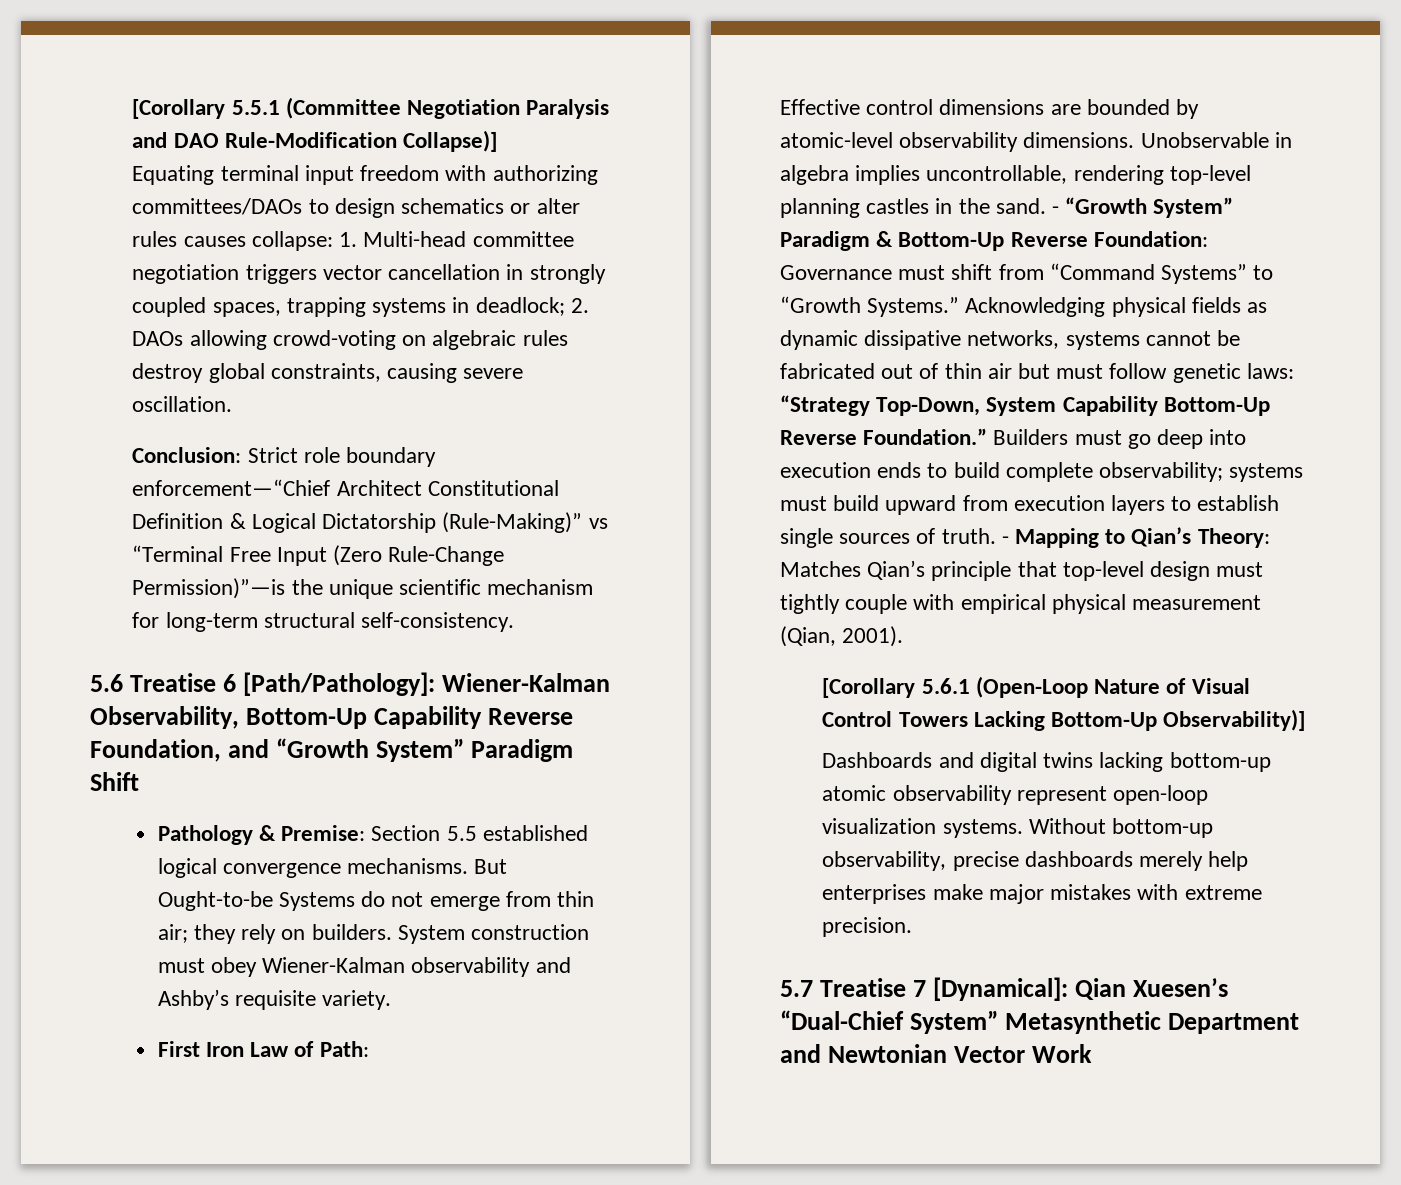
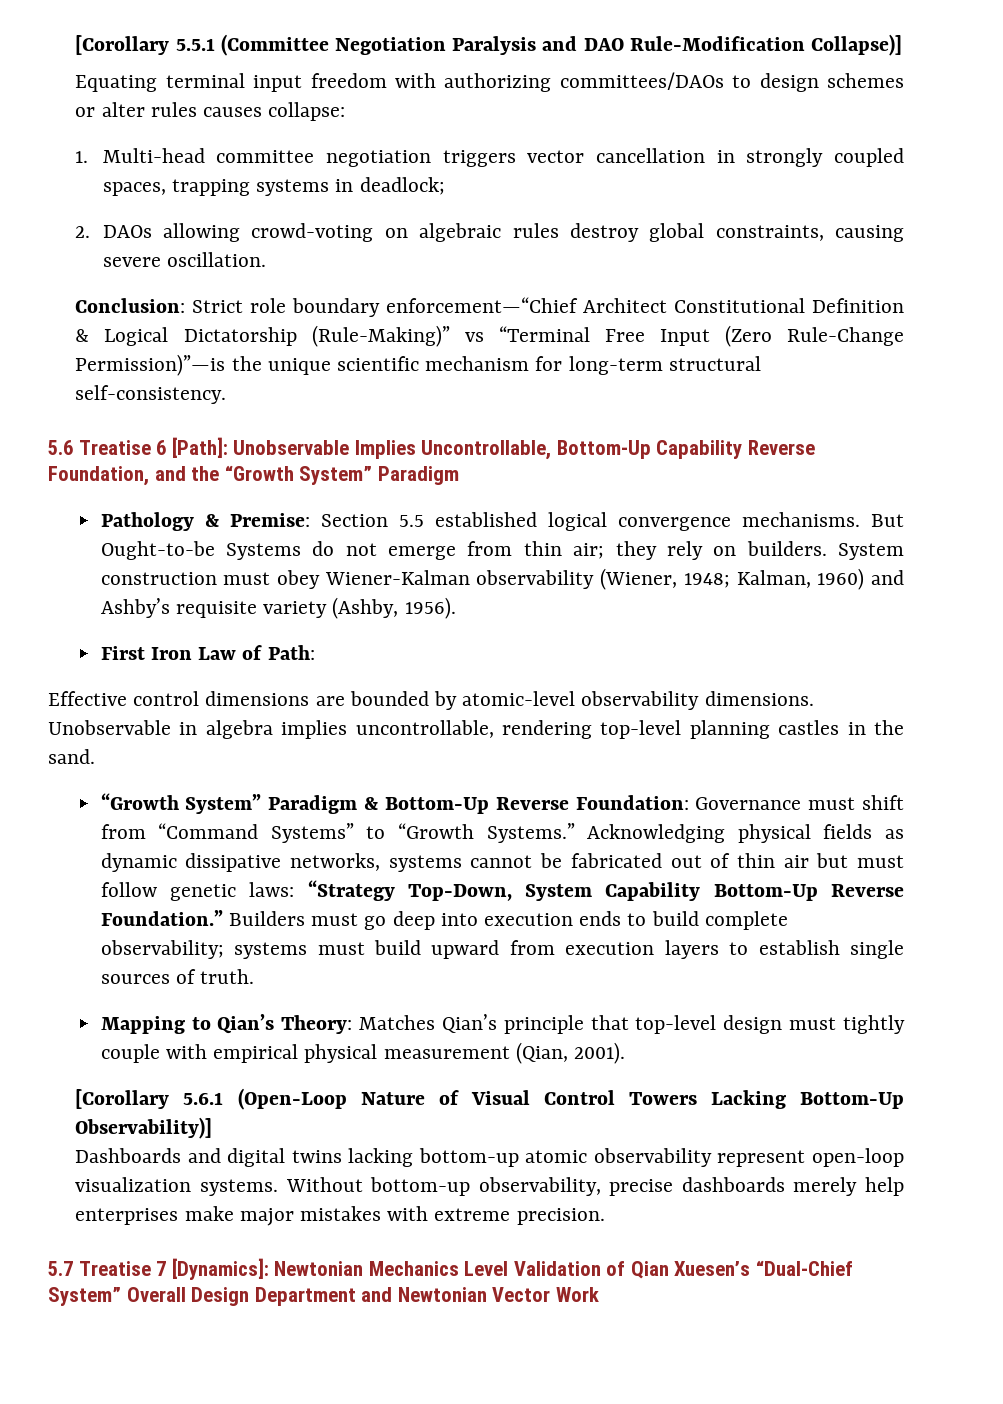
[401,198,505,214] schematics -> [827,73,904,88] schemes
(333, 241) none -> (346, 111) //
(565, 306) none -> (445, 186) //
[243,672,611,696] [90,706,239,729] [Path/Pathology]: Wiener-Kalman Observability, -> [171,437,552,460] [Path]: Unobservable Implies Uncontrollable,
[276,738,574,762] [90,772,139,791] “Growth System” Paradigm Shift -> [191,465,459,485] the “Growth System” Paradigm
[535,957,571,973] [157,989,392,1010] and Ashby’s requisite variety. -> [600,568,904,590] [100,597,456,619] (Wiener, 1948; Kalman, 1960) and Ashby’s requisite variety (Ashby, 1956).
[1052,206,1060,214] - -> (95, 756) //
[1001,536,1009,544] - -> (255, 976) //
[933,977,1069,1001] [Dynamical]: -> [171,1258,626,1280] [Dynamics]: Newtonian Mechanics Level Validation of
[1005,1011,1162,1034] Metasynthetic -> [126,1287,250,1306] Overall Design

